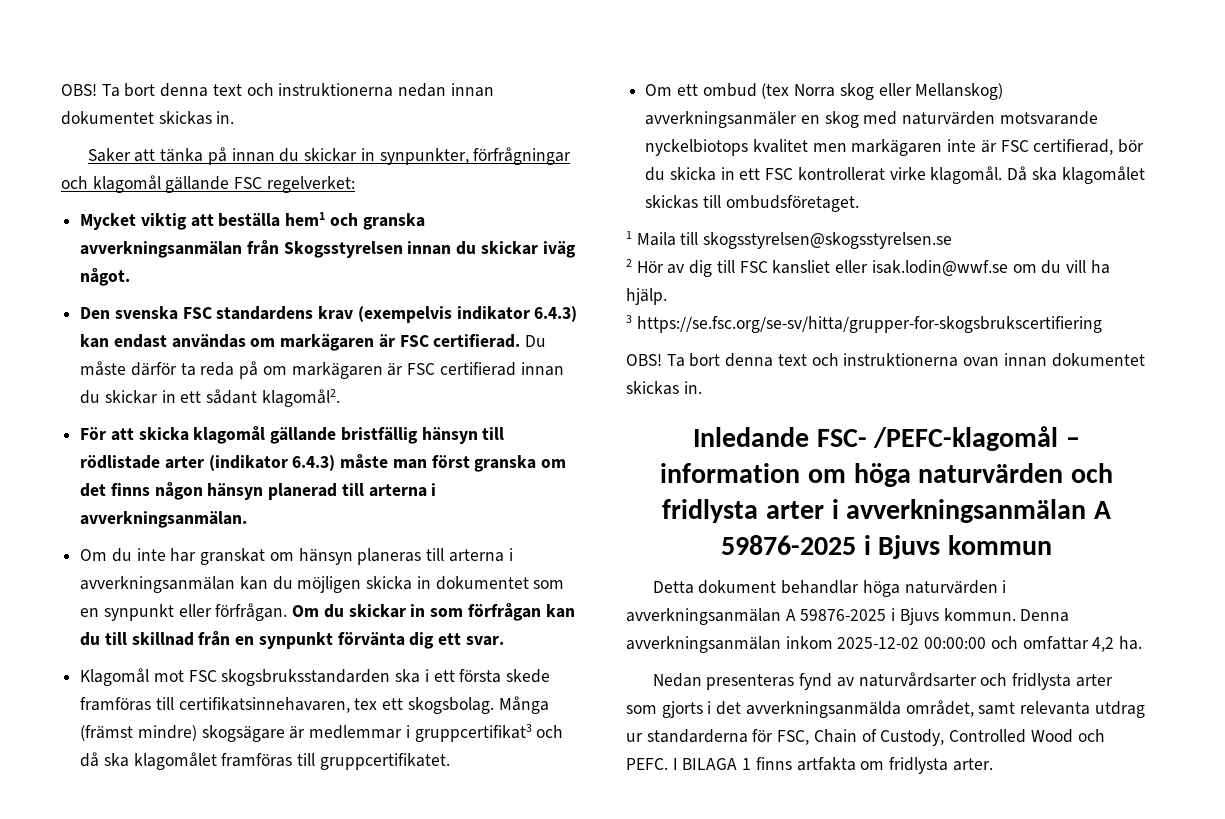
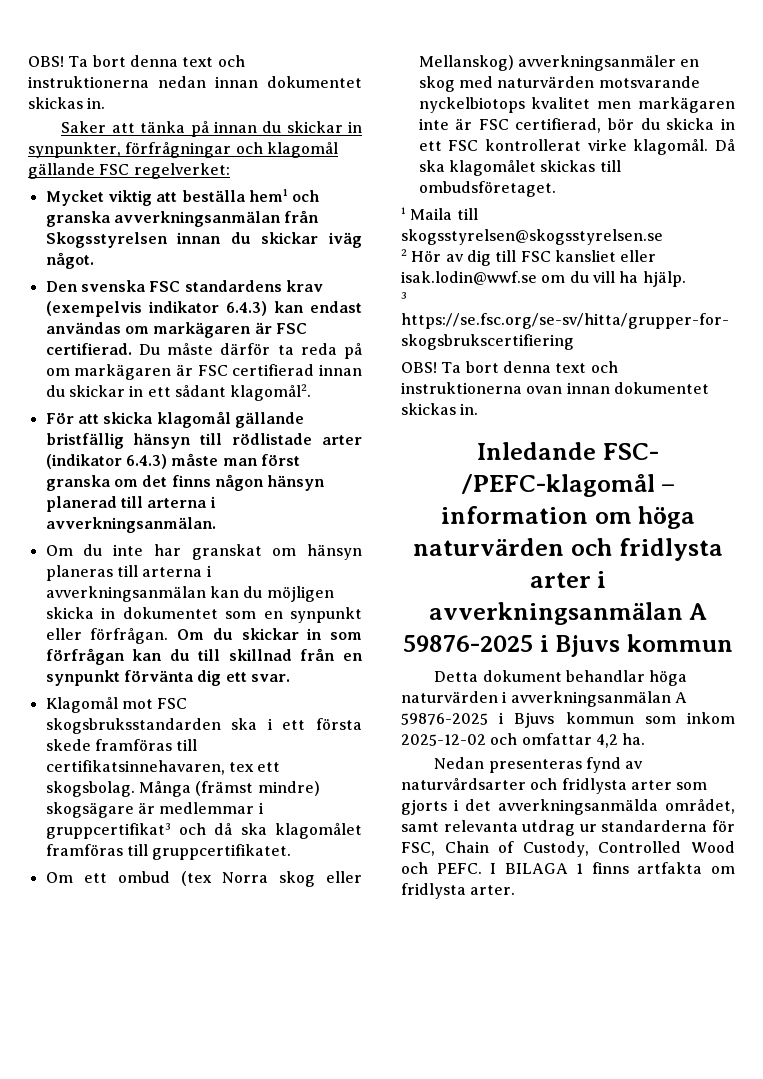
[943,608,1070,622] [626,636,781,653] kommun. Denna avverkningsanmälan -> [565,712,676,724] kommun som
[924,637,987,649] 00:00:00 -> (486, 740) none

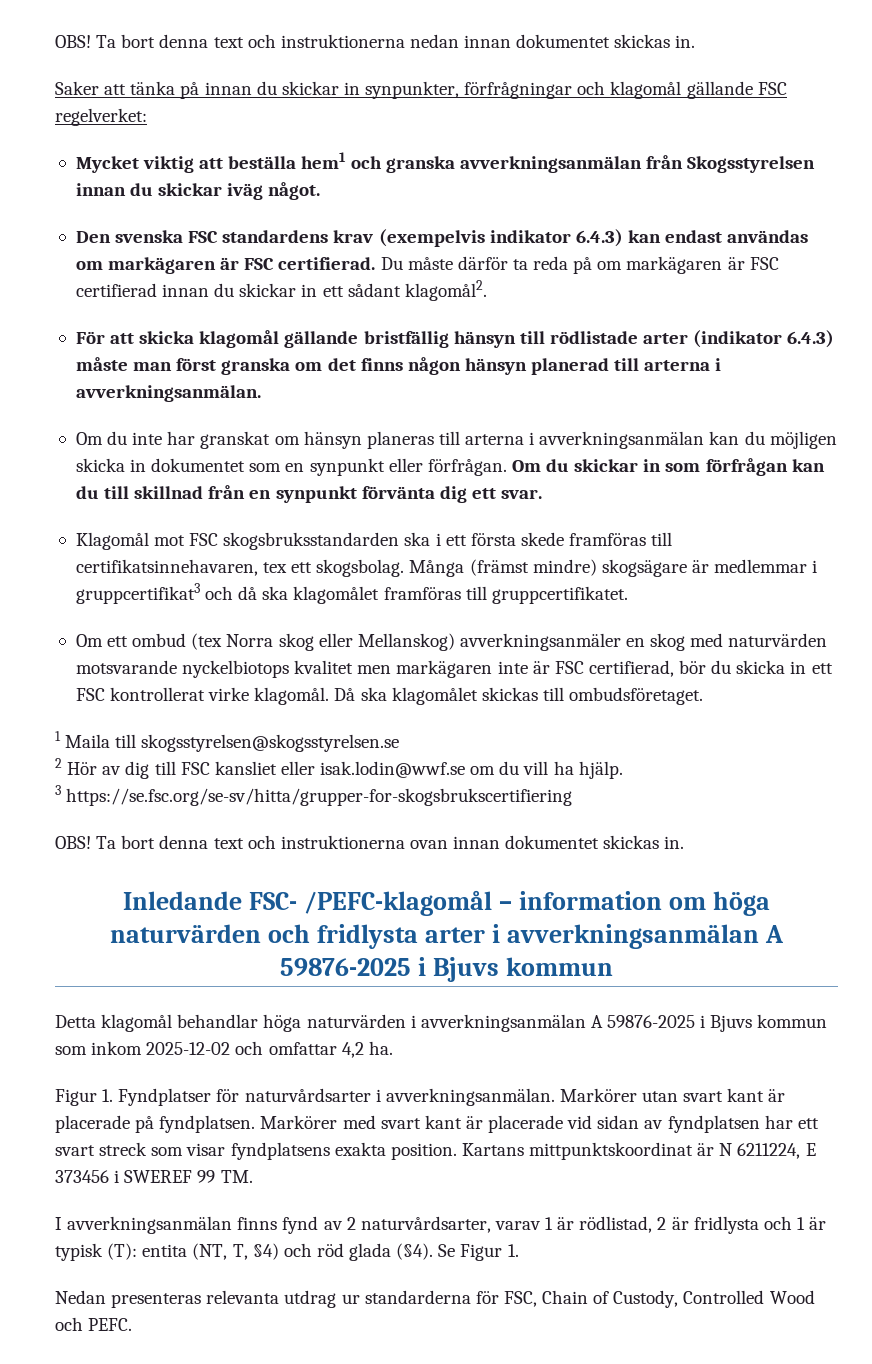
[482,670,562,682] dokument -> [101,1014,173,1032] klagomål
[434,757,644,773] [401,778,708,794] [401,799,735,815] [401,822,439,832] Nedan presenteras fynd av naturvårdsarter och fridlysta arter som gjorts i det avverkningsanmälda området, samt -> [55,1088,786,1106] [55,1115,819,1133] [55,1142,816,1160] [55,1170,253,1183] [55,1216,827,1234] [55,1243,519,1261] [55,1290,202,1308] Figur 1. Fyndplatser för naturvårdsarter i avverkningsanmälan. Markörer utan svart kant är placerade på fyndplatsen. Markörer med svart kant är placerade vid sidan av fyndplatsen har ett svart streck som visar fyndplatsens exakta position. Kartans mittpunktskoordinat är N 6211224, E 373456 i SWEREF 99 TM. // I avverkningsanmälan finns fynd av 2 naturvårdsarter, varav 1 är rödlistad, 2 är fridlysta och 1 är typisk (T): entita (NT, T, §4) och röd glada (§4). Se Figur 1. // Nedan presenteras
[490,862,735,874] [401,883,516,899] I BILAGA 1 finns artfakta om fridlysta arter. -> (133, 1324) none

